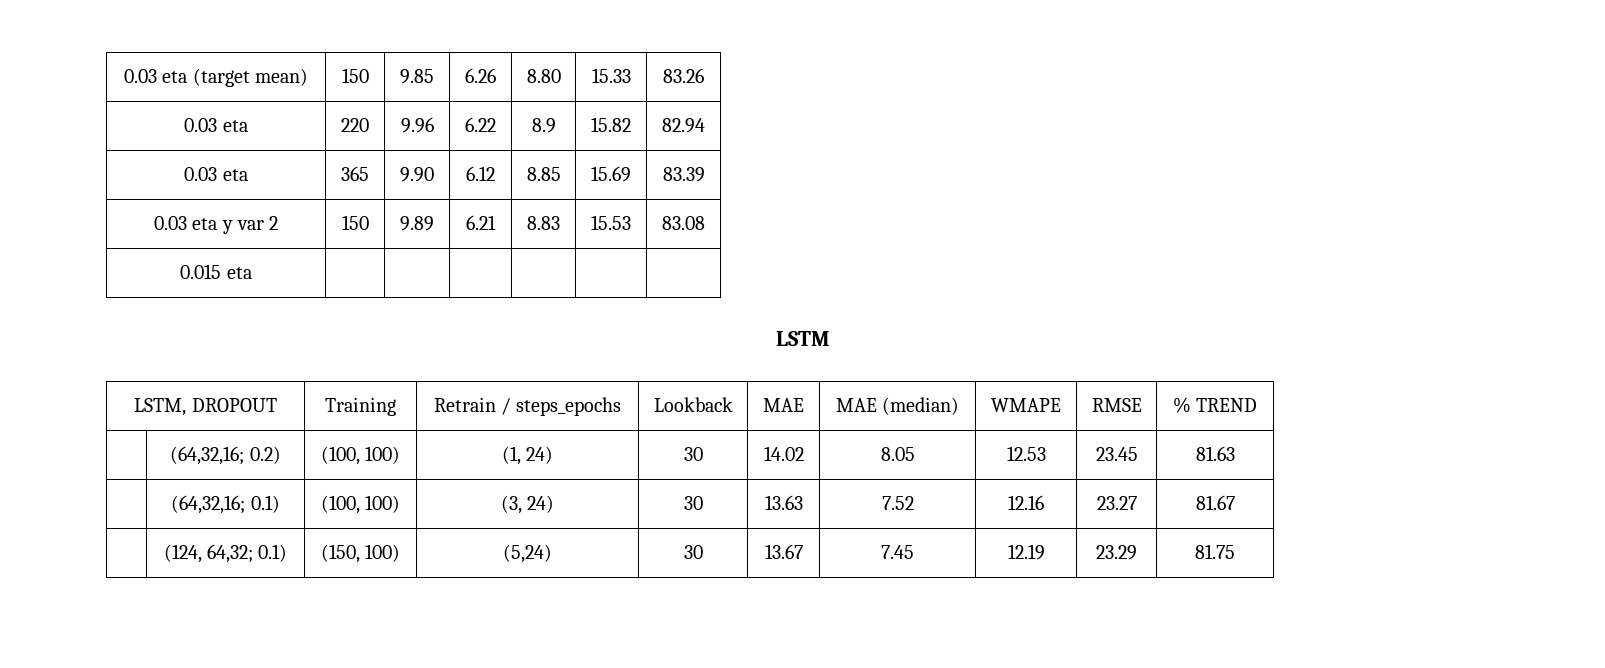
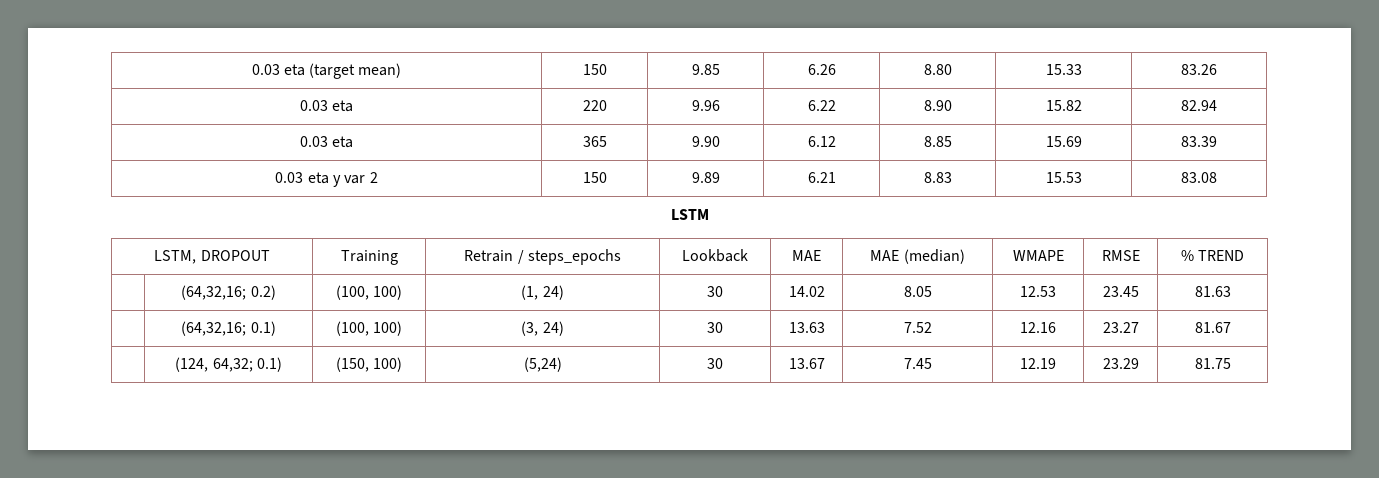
[531,118,556,133] 8.9 -> [923,100,952,111] 8.90
[180,264,252,279] // 0.015 eta | | | | | | -> (1217, 177) none

